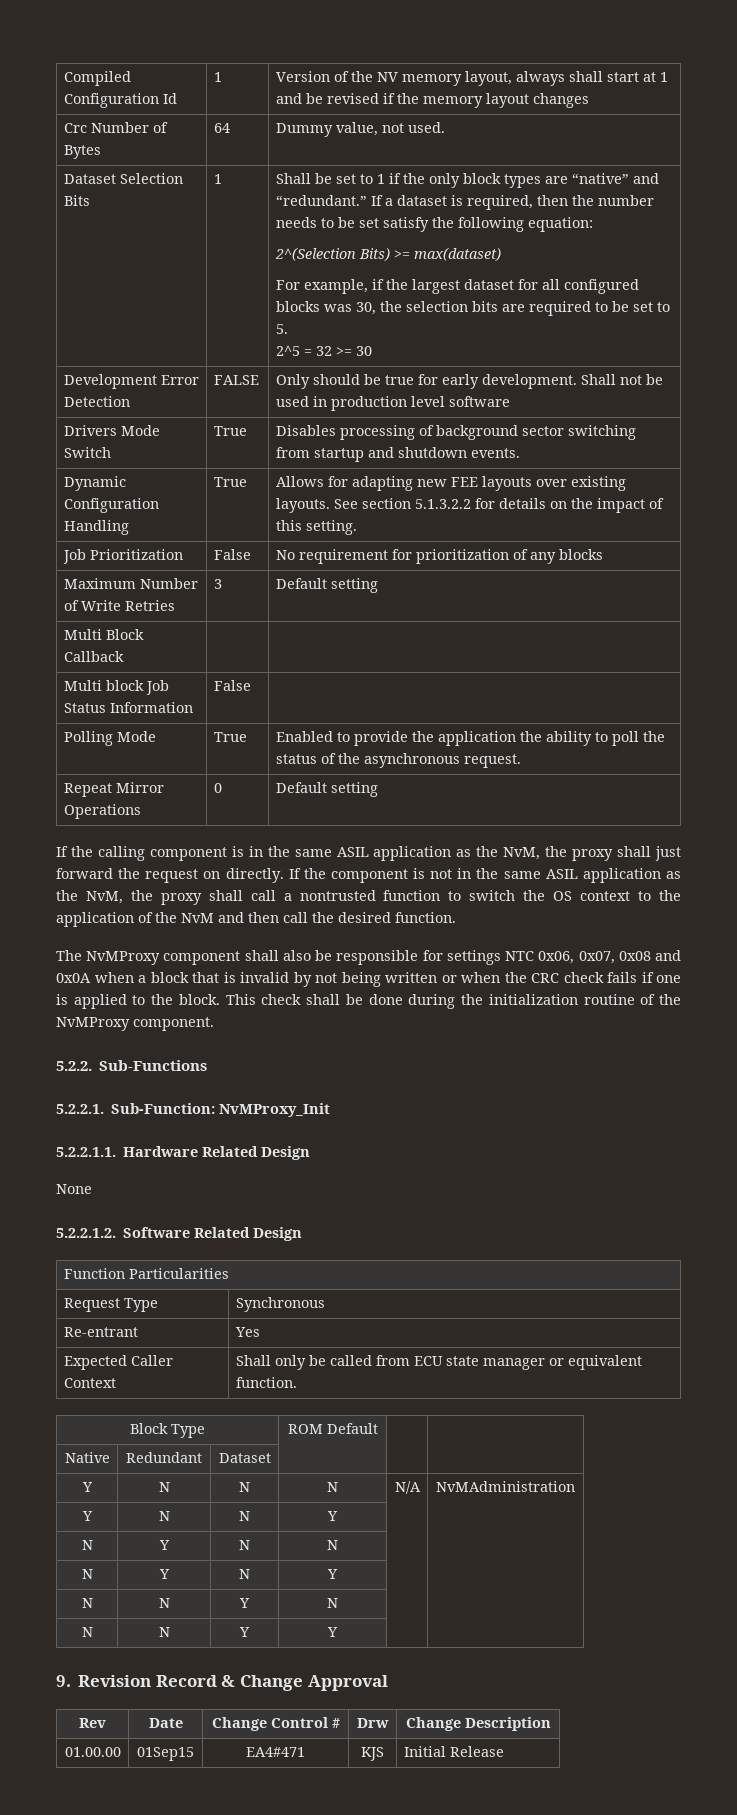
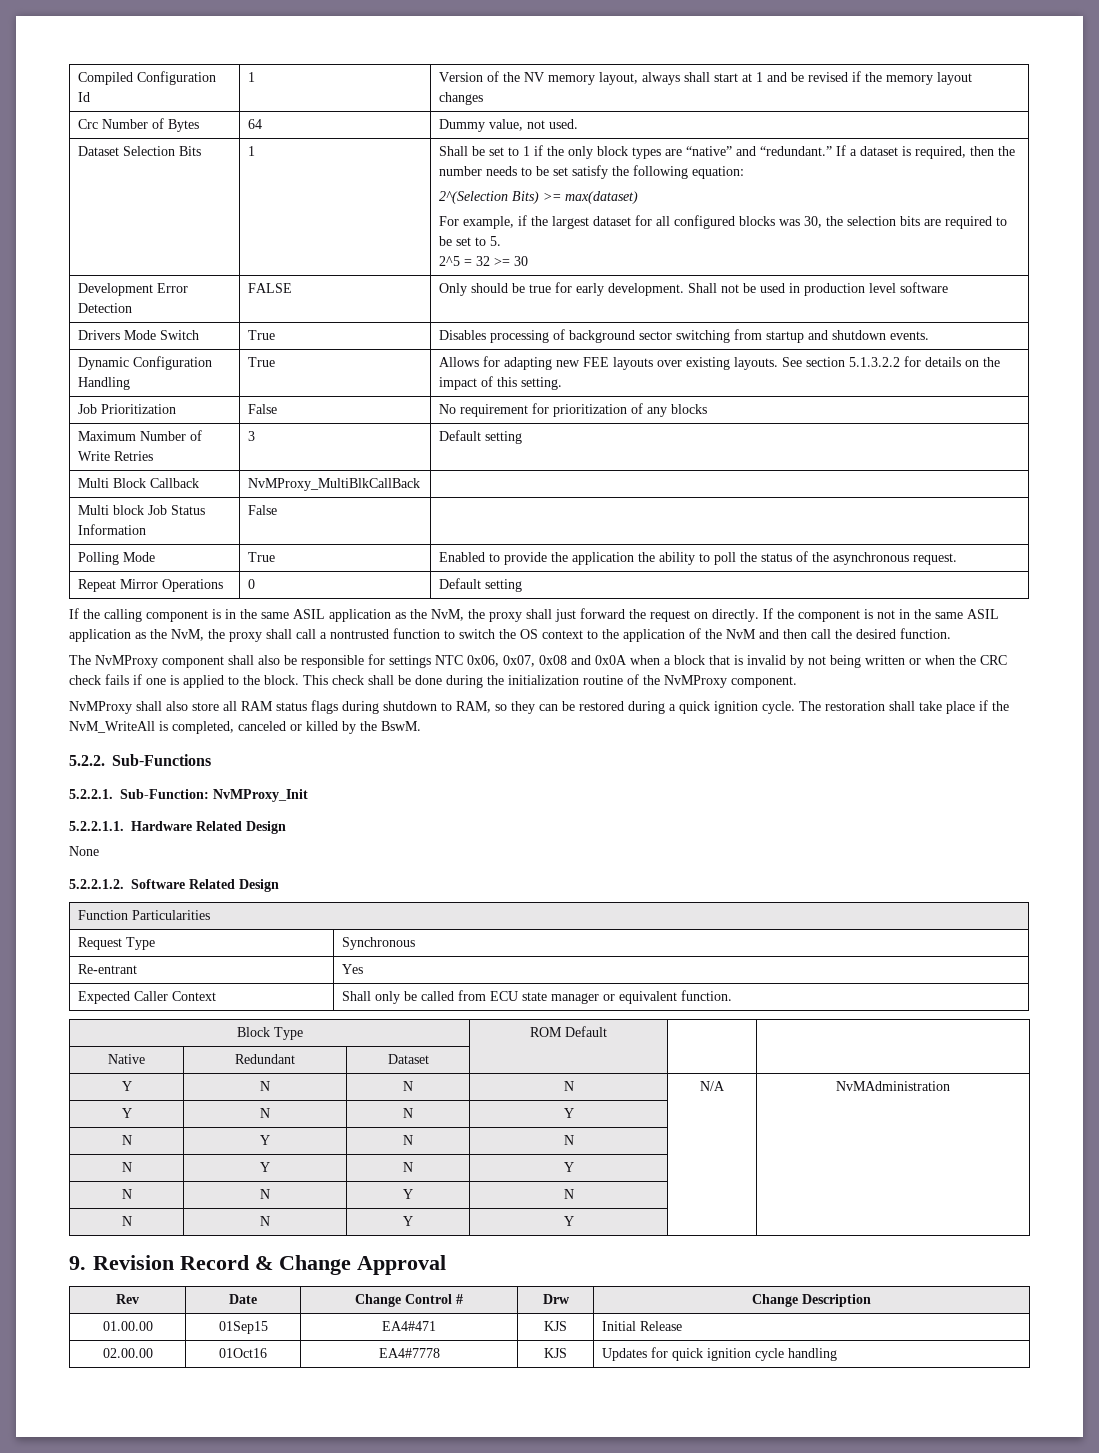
(124, 656) none -> [248,478,421,491] NvMProxy_MultiBlkCallBack
(214, 1024) none -> [69,700,1009,714] [69,721,421,734] // NvMProxy shall also store all RAM status flags during shutdown to RAM, so they can be restored during a quick ignition cycle. The restoration shall take place if the NvM_WriteAll is completed, canceled or killed by the BswM.
(504, 1751) none -> [102,1348,153,1358] [219,1348,267,1358] [378,1348,440,1358] [544,1348,567,1358] [602,1347,838,1361] // 02.00.00 | 01Oct16 | EA4#7778 | KJS | Updates for quick ignition cycle handling

